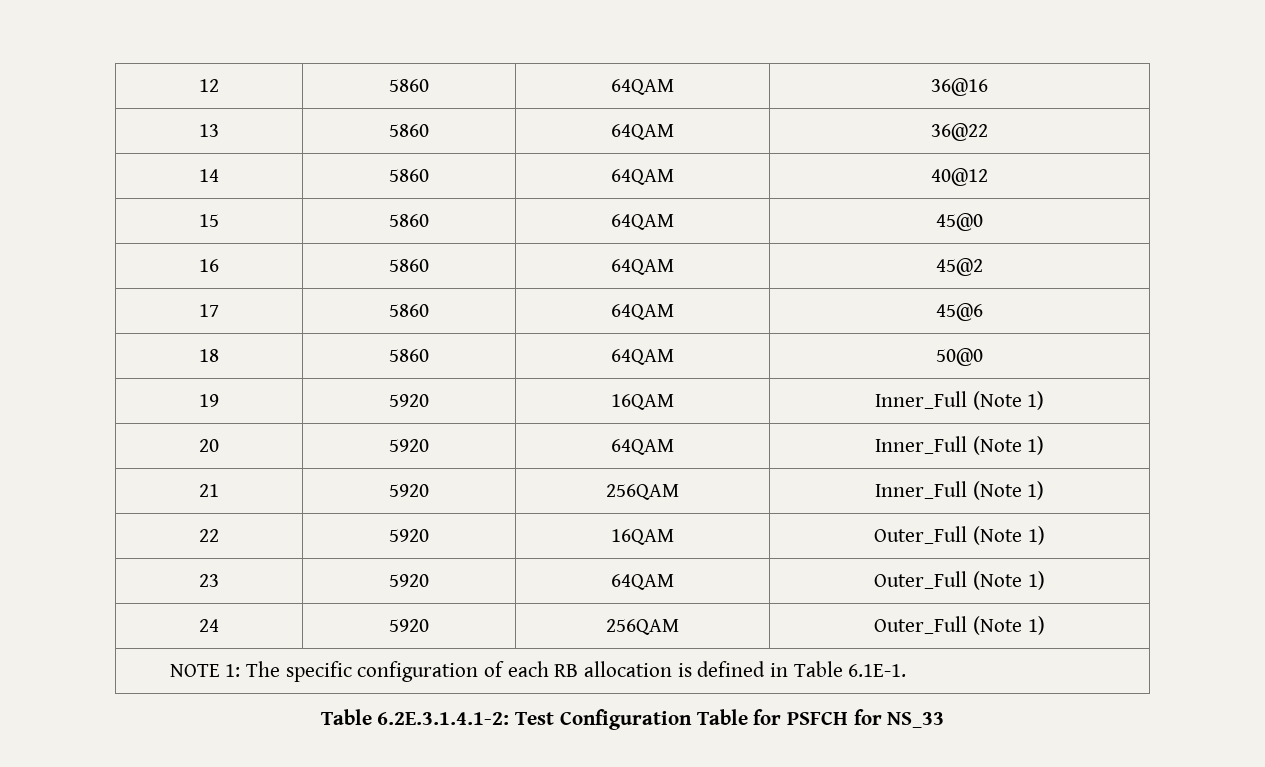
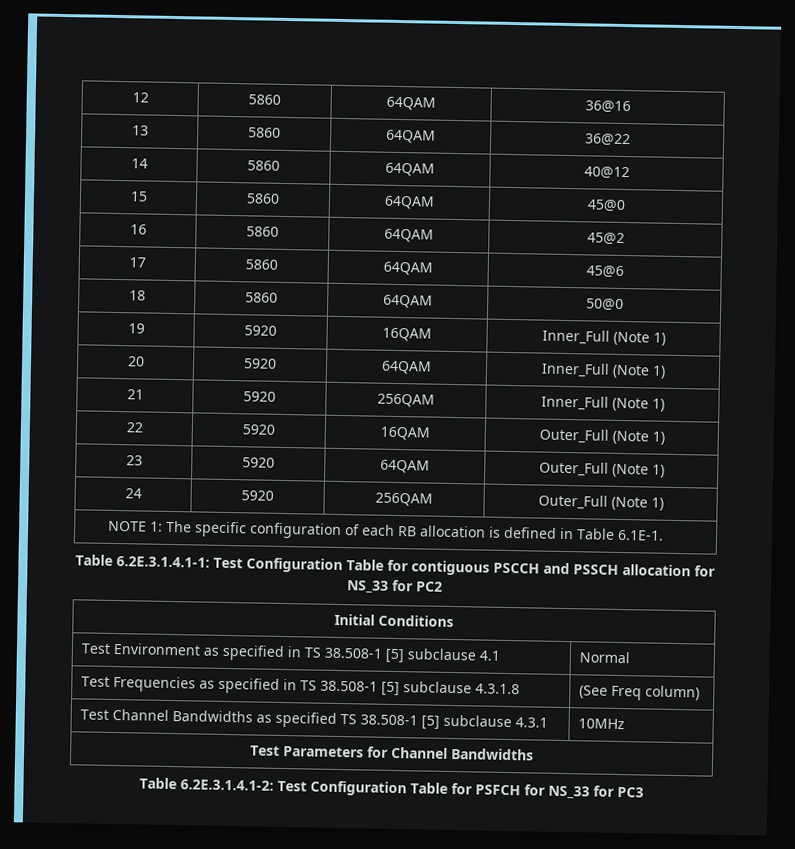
(907, 670) none -> [75,554,716,577] [347,579,443,593] [334,613,454,628] [81,642,501,664] [579,651,631,664] [81,675,521,697] [579,685,701,701] [80,708,549,730] [578,718,626,730] [250,745,534,761] // Table 6.2E.3.1.4.1-1: Test Configuration Table for contiguous PSCCH and PSSCH allocation for NS_33 for PC2 // Initial Conditions // Test Environment as specified in TS 38.508-1 [5] subclause 4.1 | Normal // Test Frequencies as specified in TS 38.508-1 [5] subclause 4.3.1.8 | (See Freq column) // Test Channel Bandwidths as specified TS 38.508-1 [5] subclause 4.3.1 | 10MHz // Test Parameters for Channel Bandwidths
(945, 720) none -> [592,785,644,798] for PC3

